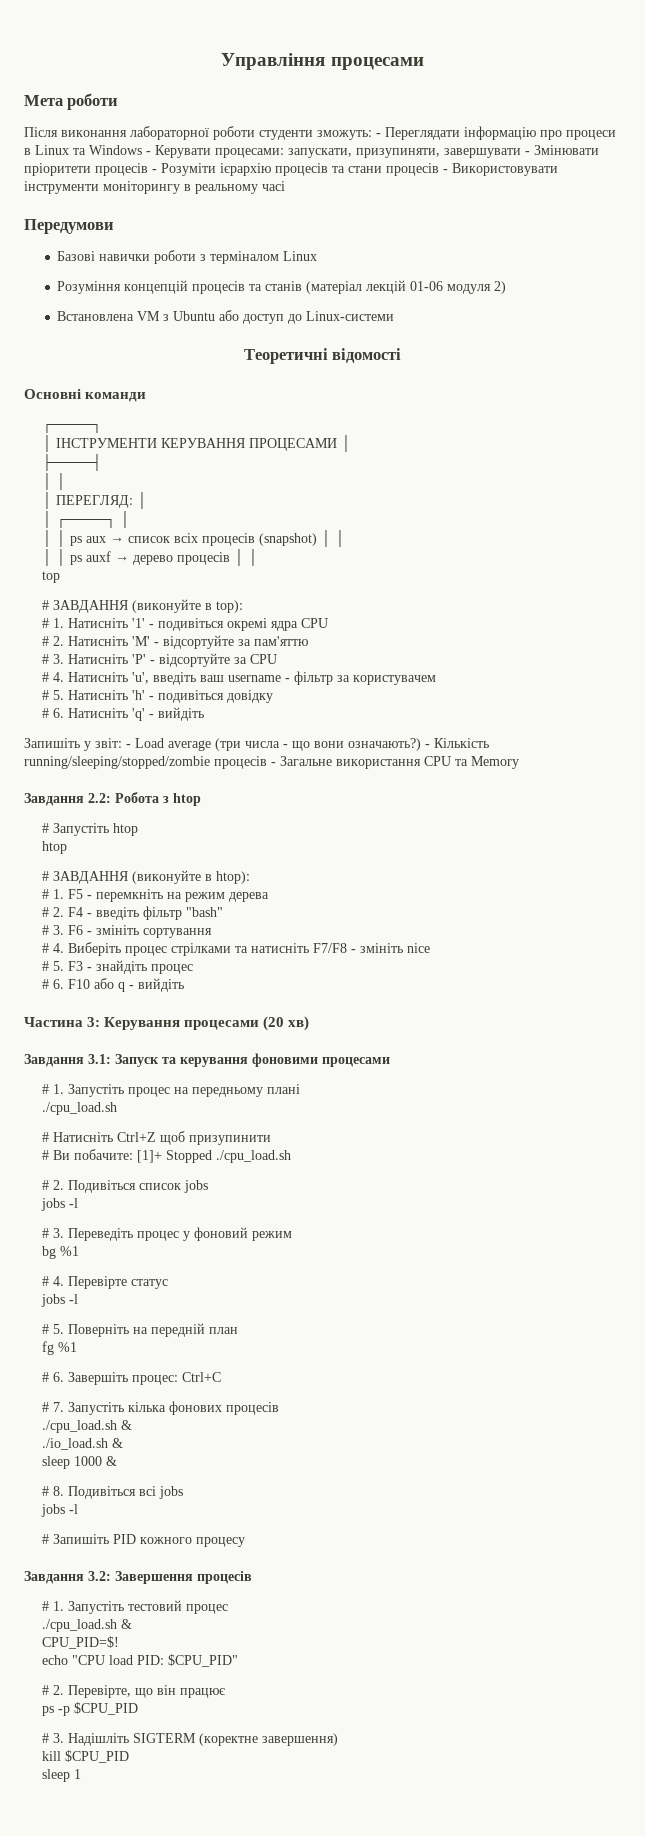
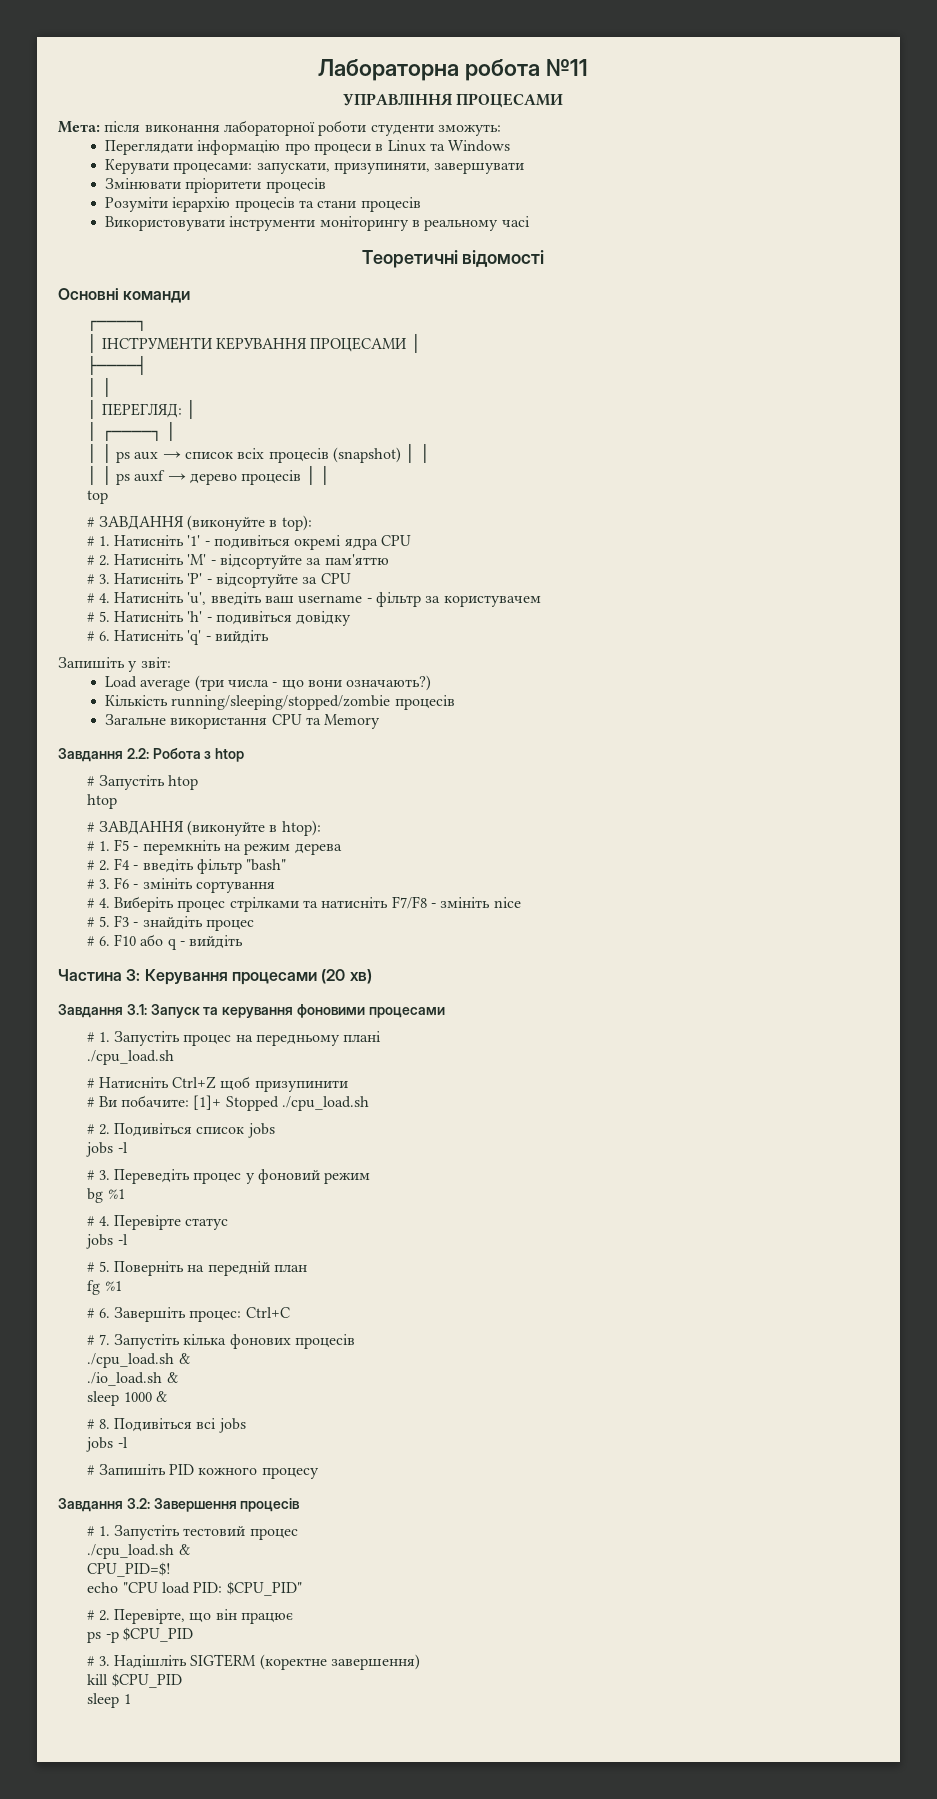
[221,53,424,70] [24,93,119,110] [24,127,58,137] Управління процесами // Мета роботи // Після -> [317,59,589,81] [342,93,564,108] [58,121,141,133] Лабораторна робота №11 // УПРАВЛІННЯ ПРОЦЕСАМИ // Мета: після
[376,133,381,137] - -> (501, 130) //
[146,151,151,155] - -> (511, 146) //
[525,151,530,155] - -> (525, 168) //
[152,169,157,173] - -> (326, 185) //
[443,169,448,173] - -> (421, 204) //
[24,219,114,234] [57,250,318,264] [57,280,507,294] [57,310,395,324] // Передумови // Базові навички роботи з терміналом Linux // Розуміння концепцій процесів та станів (матеріал лекцій 01-06 модуля 2) // Встановлена VM з Ubuntu або доступ до Linux-системи -> (530, 221) none
[126,744,131,748] - -> (171, 662) //
[425,744,430,748] - -> (432, 683) //
[271,762,276,766] - -> (455, 702) //

